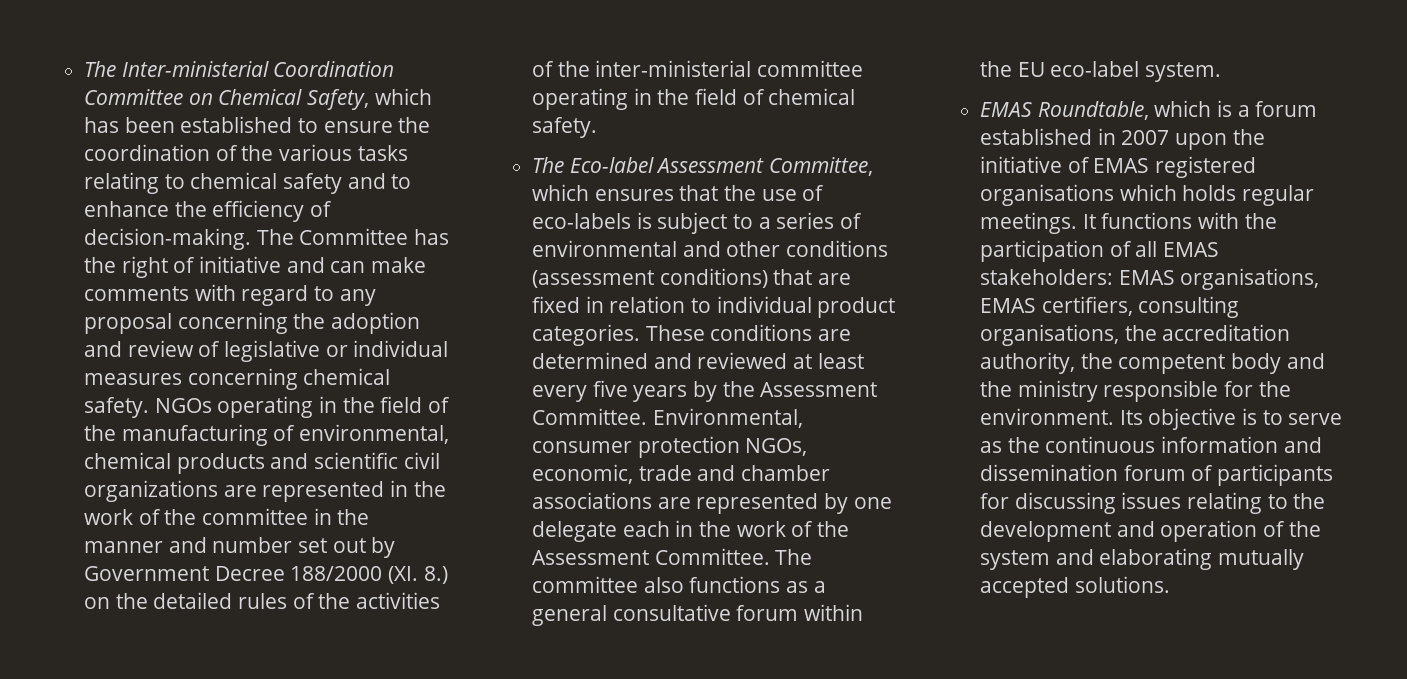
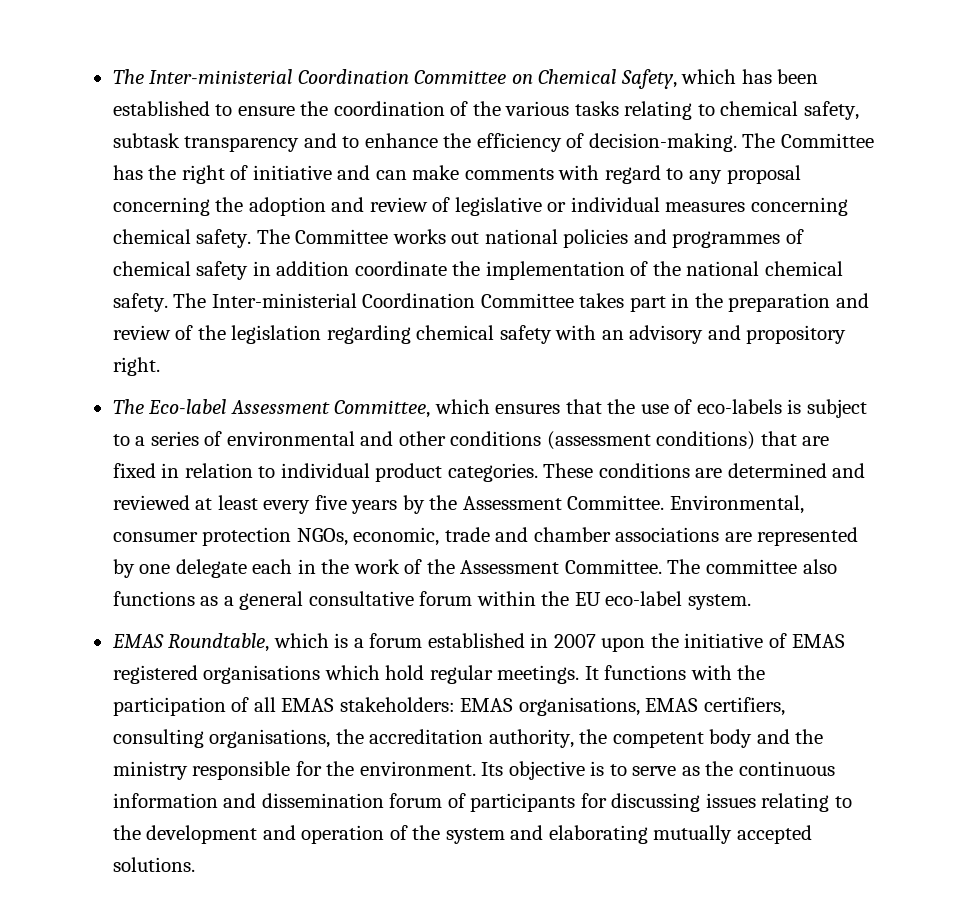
[283,173,343,194] safety -> [803,101,859,120] [112,133,300,152] safety, subtask transparency
[154,396,451,418] [84,424,450,446] [84,452,440,474] [84,480,446,502] [84,508,370,525] [84,537,396,558] [84,566,448,584] [84,592,441,609] [532,60,864,77] [532,88,856,110] [532,117,598,138] NGOs operating in the field of the manufacturing of environmental, chemical products and scientific civil organizations are represented in the work of the committee in the manner and number set out by Government Decree 188/2000 (XI. 8.) on the detailed rules of the activities of the inter-ministerial committee operating in the field of chemical safety. -> [256,229,804,248] [112,261,843,280] [112,293,869,312] [112,325,847,344] [112,357,160,376] The Committee works out national policies and programmes of chemical safety in addition coordinate the implementation of the national chemical safety. The Inter-ministerial Coordination Committee takes part in the preparation and review of the legislation regarding chemical safety with an advisory and propository right.
[1182,185,1237,201] holds -> [385,665,425,680] hold

